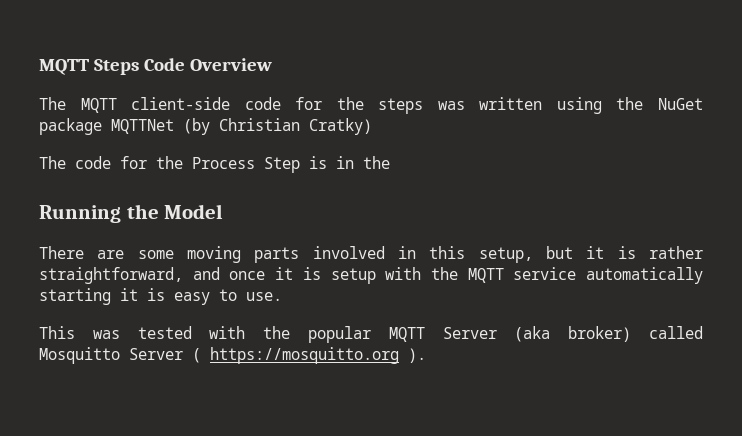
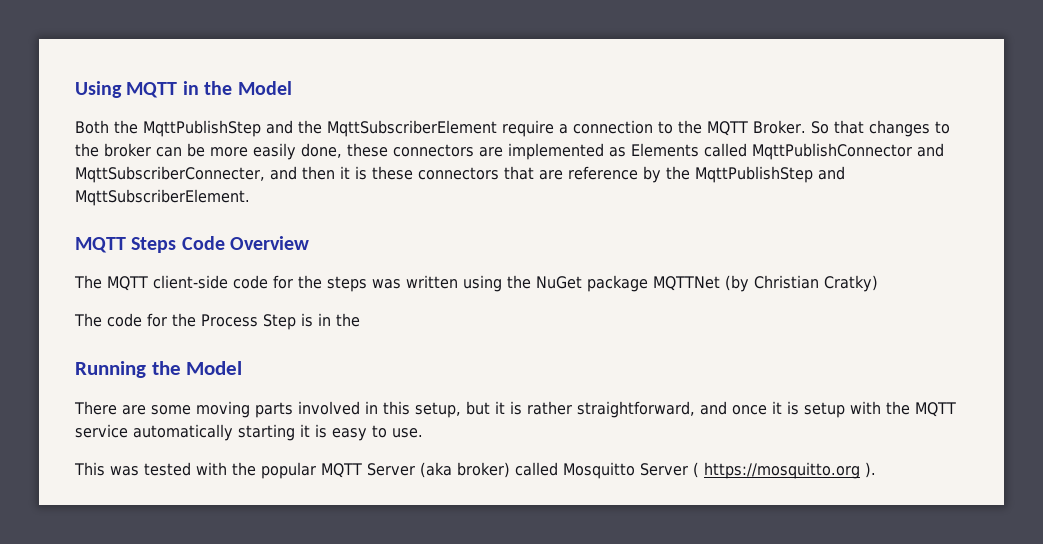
(39, 67) none -> [75,81,292,98] [75,120,950,137] [75,143,944,160] [75,166,845,183] [75,189,250,206] Using MQTT in the Model // Both the MqttPublishStep and the MqttSubscriberElement require a connection to the MQTT Broker. So that changes to the broker can be more easily done, these connectors are implemented as Elements called MqttPublishConnector and MqttSubscriberConnecter, and then it is these connectors that are reference by the MqttPublishStep and MqttSubscriberElement. //

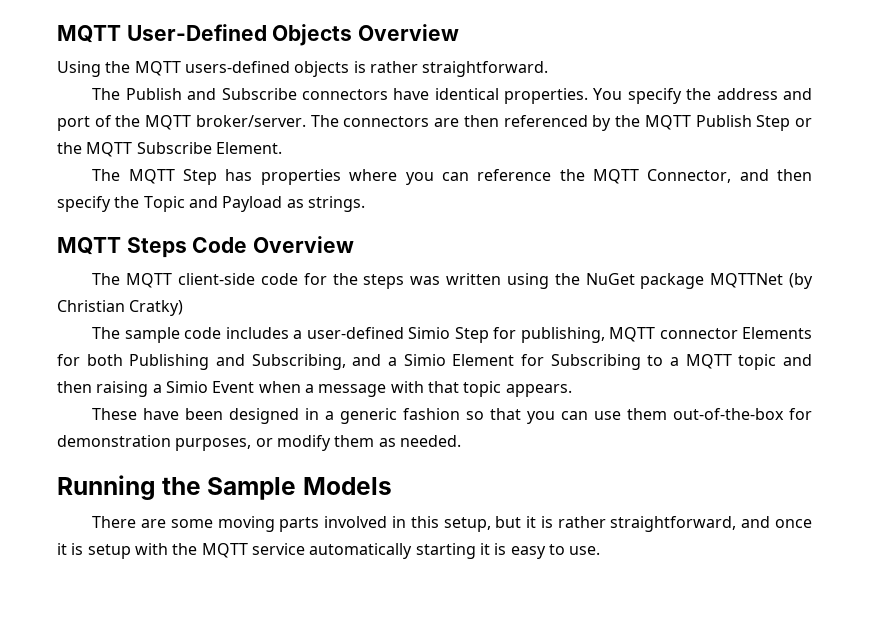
[75,81,292,98] [75,120,950,137] [75,143,944,160] [75,166,845,183] [75,189,250,206] Using MQTT in the Model // Both the MqttPublishStep and the MqttSubscriberElement require a connection to the MQTT Broker. So that changes to the broker can be more easily done, these connectors are implemented as Elements called MqttPublishConnector and MqttSubscriberConnecter, and then it is these connectors that are reference by the MqttPublishStep and MqttSubscriberElement. -> [57,24,460,46] [57,61,549,77] [92,88,812,104] [57,115,813,131] [57,142,282,157] [92,169,813,185] [57,196,365,212] MQTT User-Defined Objects Overview // Using the MQTT users-defined objects is rather straightforward. // The Publish and Subscribe connectors have identical properties. You specify the address and port of the MQTT broker/server. The connectors are then referenced by the MQTT Publish Step or the MQTT Subscribe Element. // The MQTT Step has properties where you can reference the MQTT Connector, and then specify the Topic and Payload as strings.
[107,313,360,330] code for the Process Step is in the -> [124,327,813,343] [57,354,812,370] [57,381,572,397] [92,408,813,424] [57,435,461,451] sample code includes a user-defined Simio Step for publishing, MQTT connector Elements for both Publishing and Subscribing, and a Simio Element for Subscribing to a MQTT topic and then raising a Simio Event when a message with that topic appears. // These have been designed in a generic fashion so that you can use them out-of-the-box for demonstration purposes, or modify them as needed.
[186,361,243,375] Model -> [207,477,392,500] Sample Models
[74,462,876,479] // This was tested with the popular MQTT Server (aka broker) called Mosquitto Server ( https://mosquitto.org ). -> (601, 550) none

